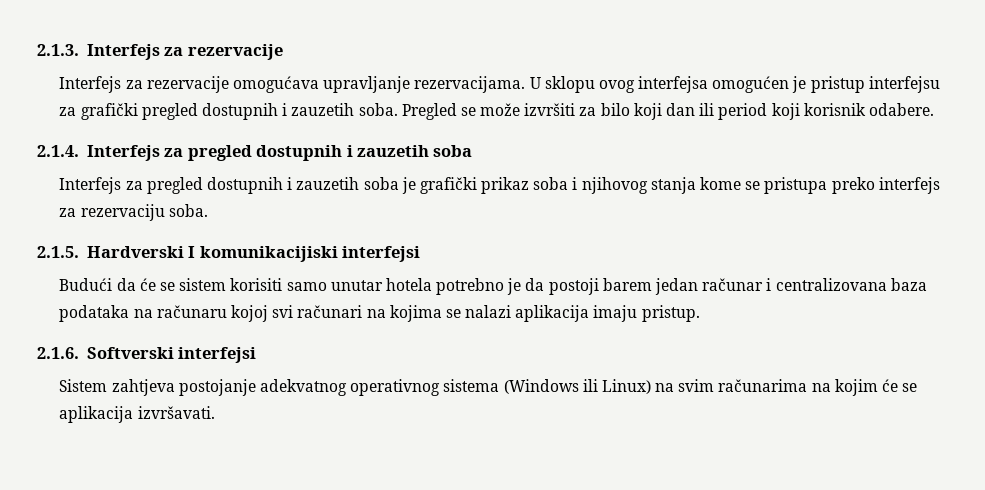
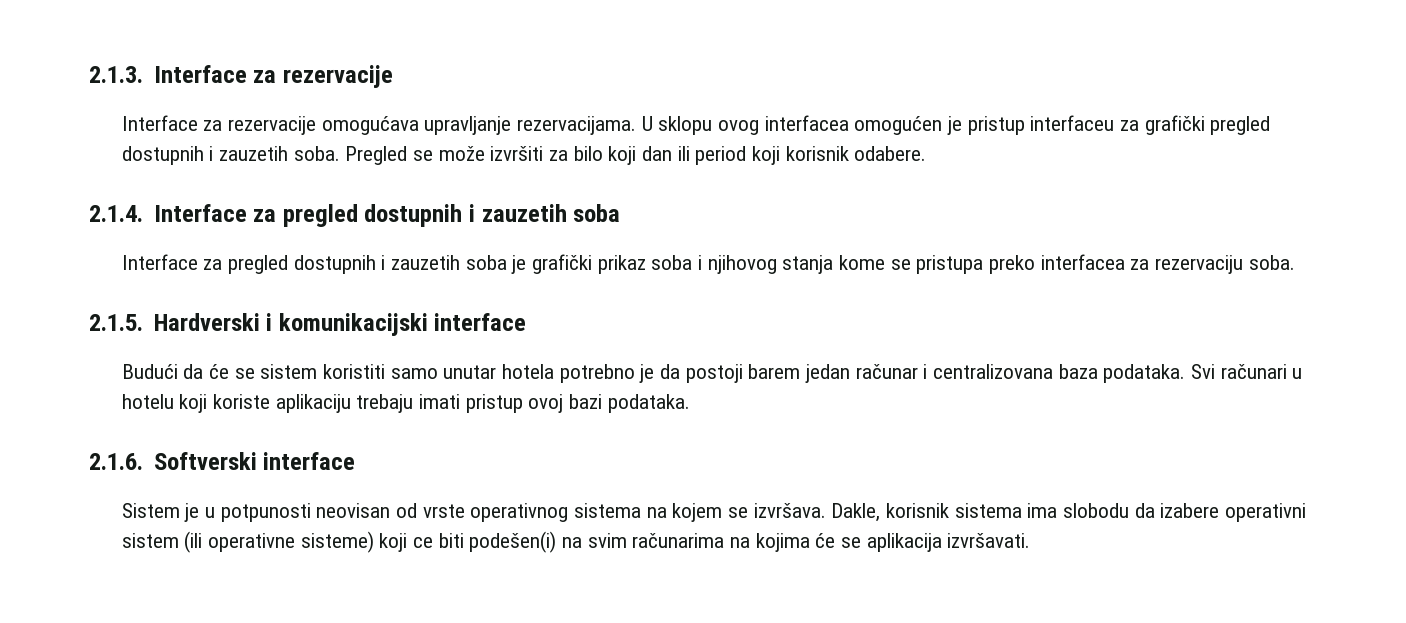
[86,44,160,60] Interfejs -> [153,65,247,83] Interface
[59,76,122,93] Interfejs -> [121,115,198,131] Interface
[638,76,709,93] interfejsa -> [764,115,849,131] interfacea
[868,76,940,93] interfejsu -> [1030,115,1115,131] interfaceu
[86,145,160,161] Interfejs -> [153,204,247,222] Interface
[59,177,122,194] Interfejs -> [121,254,198,270] Interface
[878,177,940,194] interfejs -> [1040,254,1125,270] interfacea
[188,246,421,262] I komunikacijiski interfejsi -> [266,313,527,336] i komunikacijski interface
[230,278,283,291] korisiti -> [322,364,385,379] koristiti
[59,305,700,322] podataka na računaru kojoj svi računari na kojima se nalazi aplikacija imaju pristup. -> [1103,364,1303,383] [121,394,690,413] podataka. Svi računari u hotelu koji koriste aplikaciju trebaju imati pristup ovoj bazi podataka.
[178,347,257,363] interfejsi -> [263,452,356,470] interface
[111,379,651,396] zahtjeva postojanje adekvatnog operativnog sistema (Windows ili Linux) -> [184,503,1306,522] [121,531,557,553] je u potpunosti neovisan od vrste operativnog sistema na kojem se izvršava. Dakle, korisnik sistema ima slobodu da izabere operativni sistem (ili operativne sisteme) koji ce biti podešen(i)
[834,379,878,396] kojim -> [755,533,810,552] kojima

